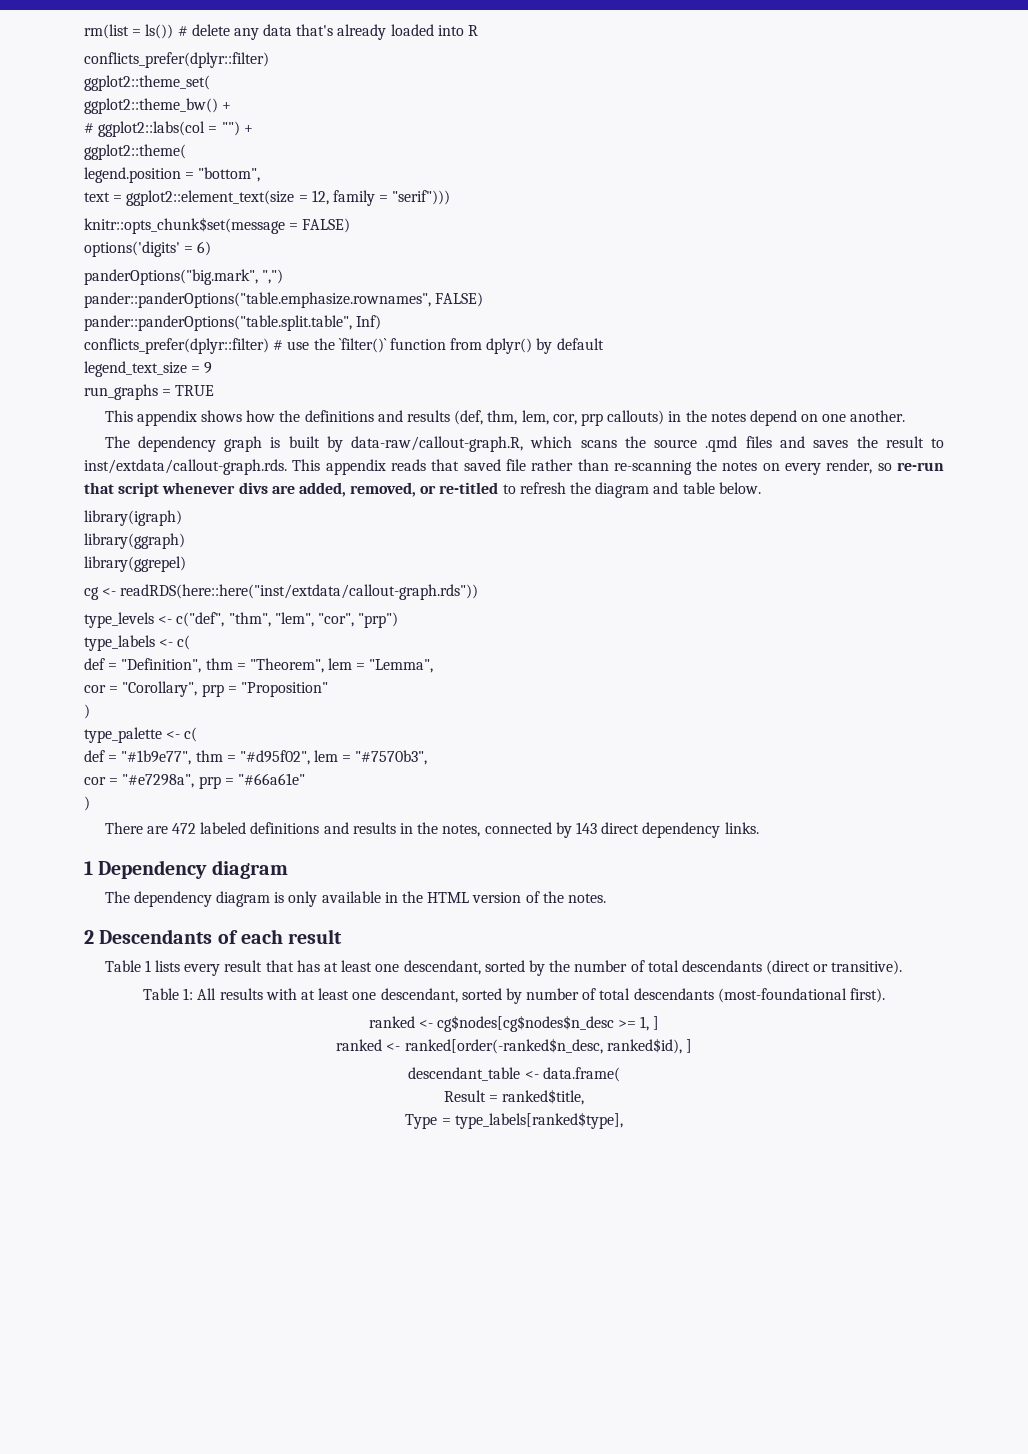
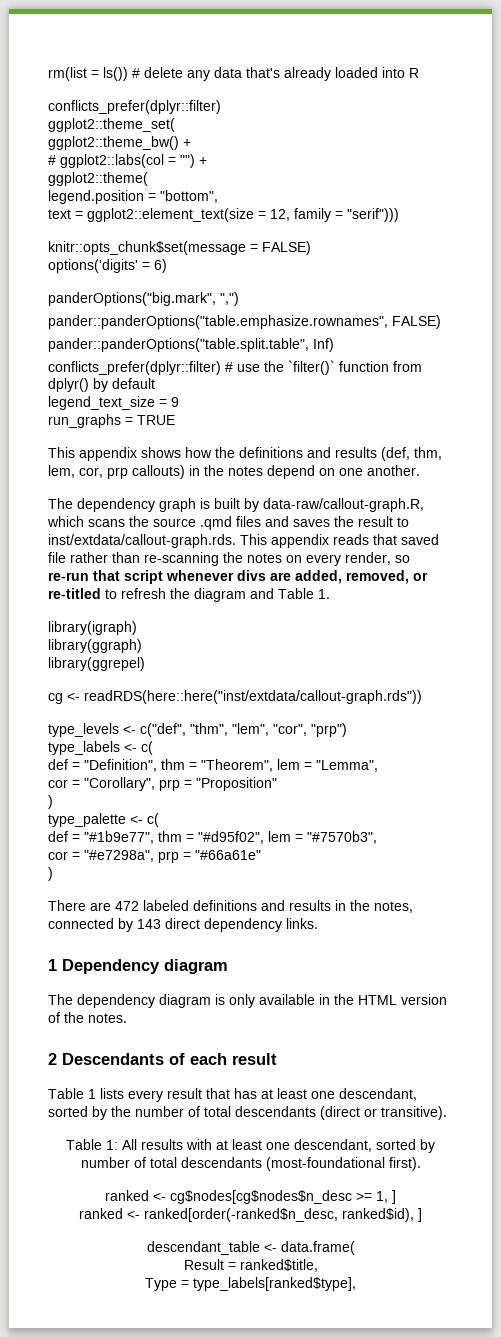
[682,482,761,494] table below. -> [278,588,330,599] Table 1.

